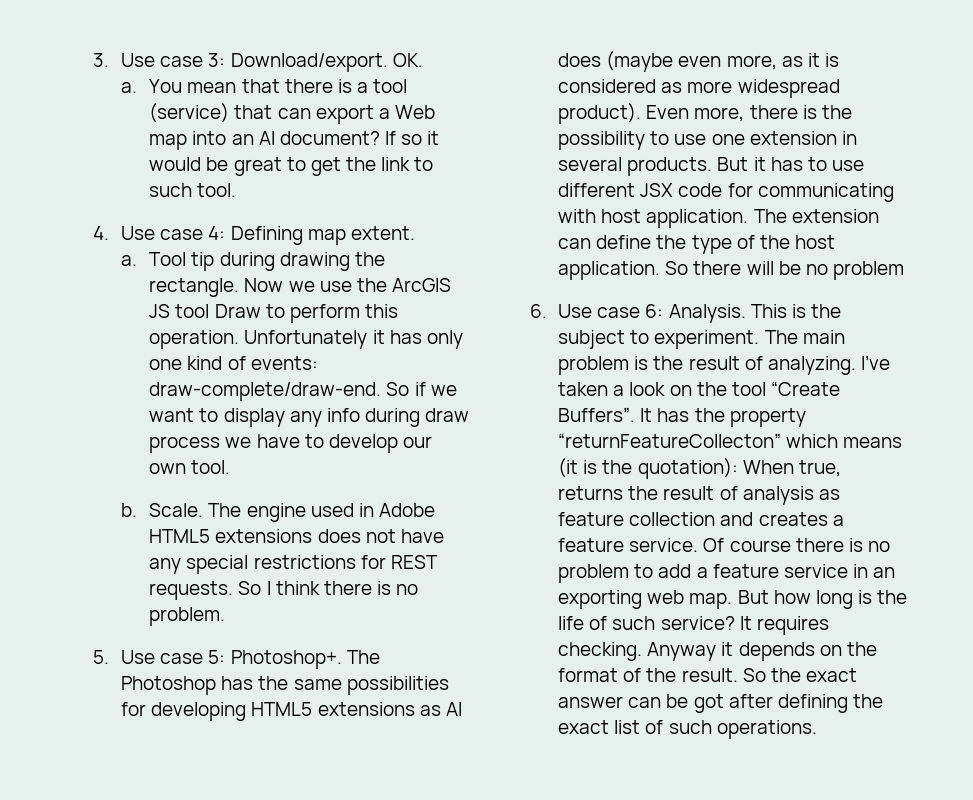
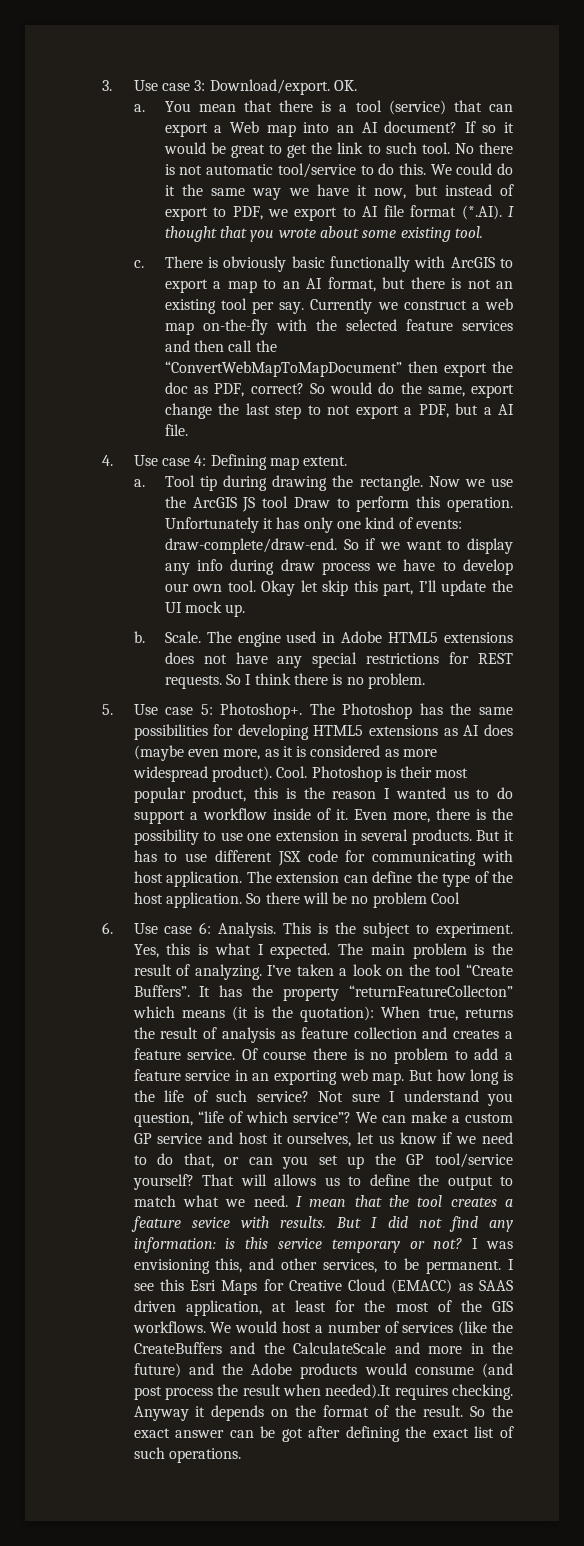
(237, 190) none -> [454,142,513,154] [164,163,514,178] [164,184,514,200] [164,205,515,221] [164,226,484,242] [133,256,513,272] [164,277,513,293] [164,298,513,314] [164,319,513,335] [164,340,277,352] [164,361,513,377] [164,382,515,398] [164,403,514,419] [164,424,188,436] No there is not automatic tool/service to do this. We could do it the same way we have it now, but instead of export to PDF, we export to AI file format (*.AI). I thought that you wrote about some existing tool. // c. There is obviously basic functionally with ArcGIS to export a map to an AI format, but there is not an existing tool per say. Currently we construct a web map on-the-fly with the selected feature services and then call the “ConvertWebMapToMapDocument” then export the doc as PDF, correct? So would do the same, export change the last step to not export a PDF, but a AI file.
(231, 467) none -> [261,580,513,596] [164,601,246,617] Okay let skip this part, I’ll update the UI mock up.
(642, 113) none -> [276,766,469,782] [133,787,513,803] [133,808,348,824] Cool. Photoshop is their most popular product, this is the reason I wanted us to do support a workflow inside of it.
(904, 270) none -> [431,892,461,904] Cool
(760, 339) none -> [133,943,331,959] Yes, this is what I expected.
[739,616,752,630] It -> [318,1090,514,1106] [133,1111,514,1127] [133,1132,514,1147] [133,1153,513,1169] [132,1174,514,1190] [133,1195,514,1207] [130,1216,513,1232] [133,1237,513,1253] [133,1258,515,1274] [133,1279,514,1295] [133,1300,513,1316] [132,1321,513,1336] [133,1342,513,1354] [133,1363,513,1379] [133,1384,392,1400] Not sure I understand you question, “life of which service”? We can make a custom GP service and host it ourselves, let us know if we need to do that, or can you set up the GP tool/service yourself? That will allows us to define the output to match what we need. I mean that the tool creates a feature sevice with results. But I did not find any information: is this service temporary or not? I was envisioning this, and other services, to be permanent. I see this Esri Maps for Creative Cloud (EMACC) as SAAS driven application, at least for the most of the GIS workflows. We would host a number of services (like the CreateBuffers and the CalculateScale and more in the future) and the Adobe products would consume (and post process the result when needed).It

